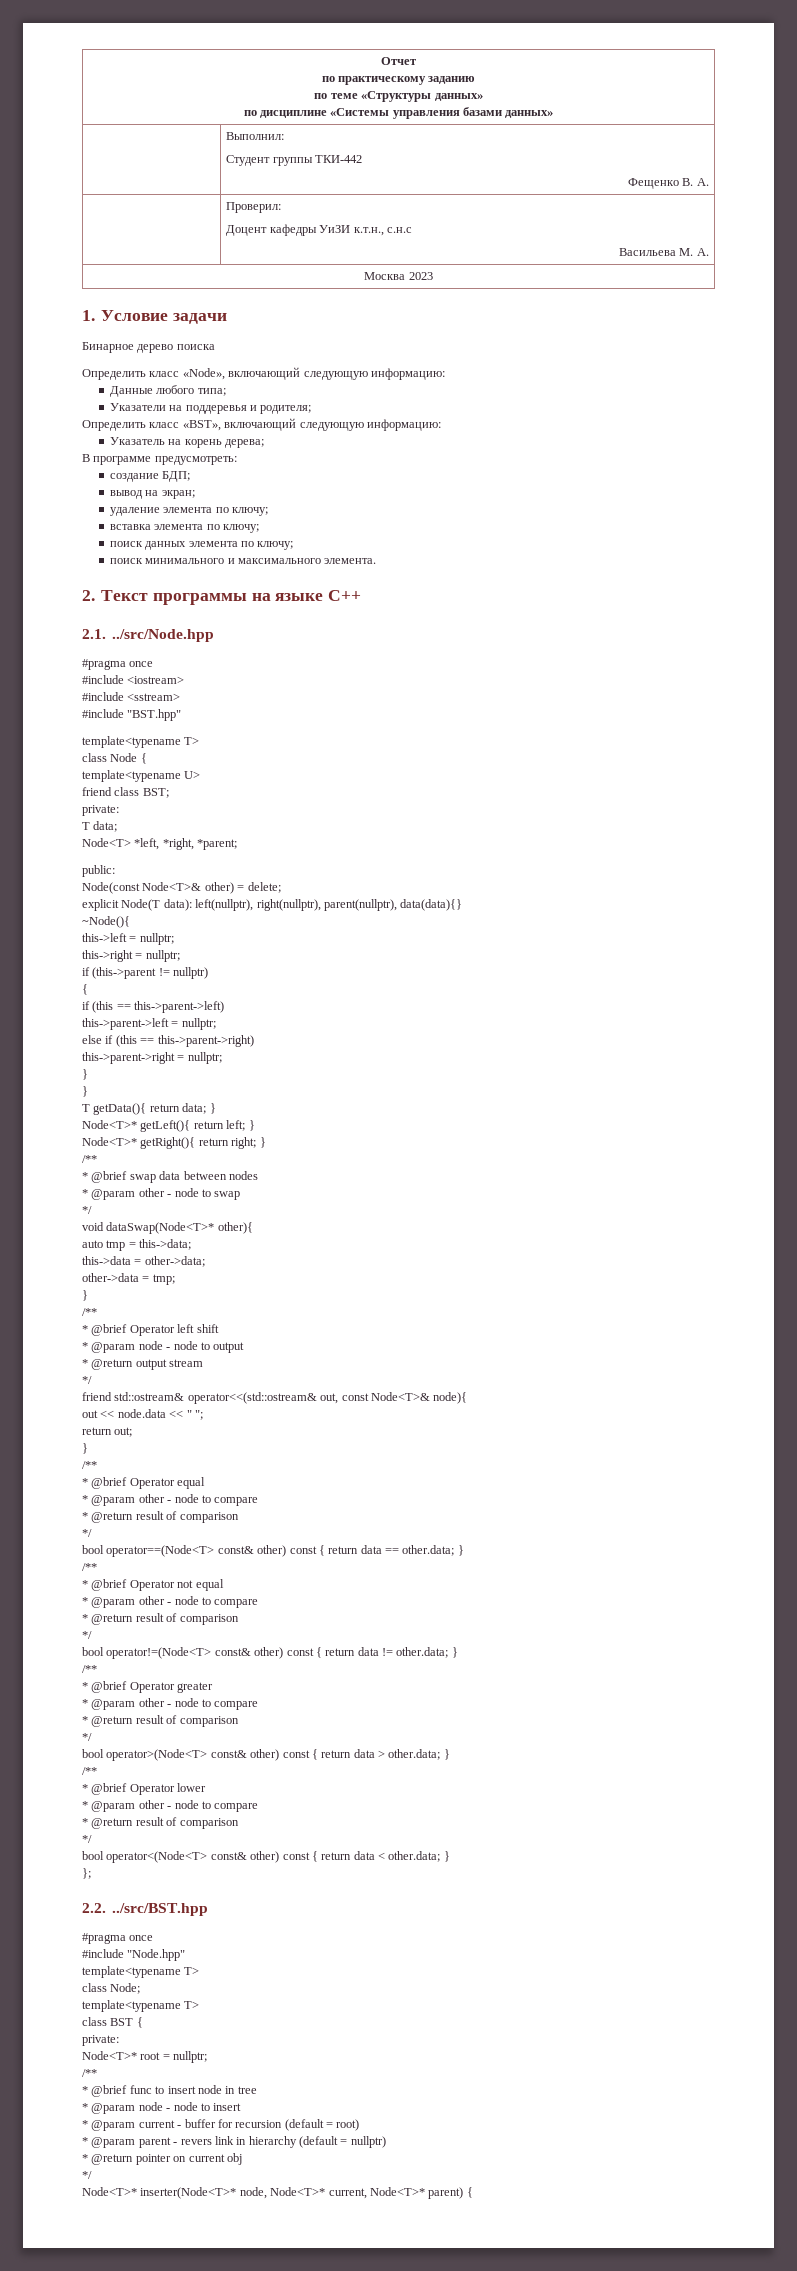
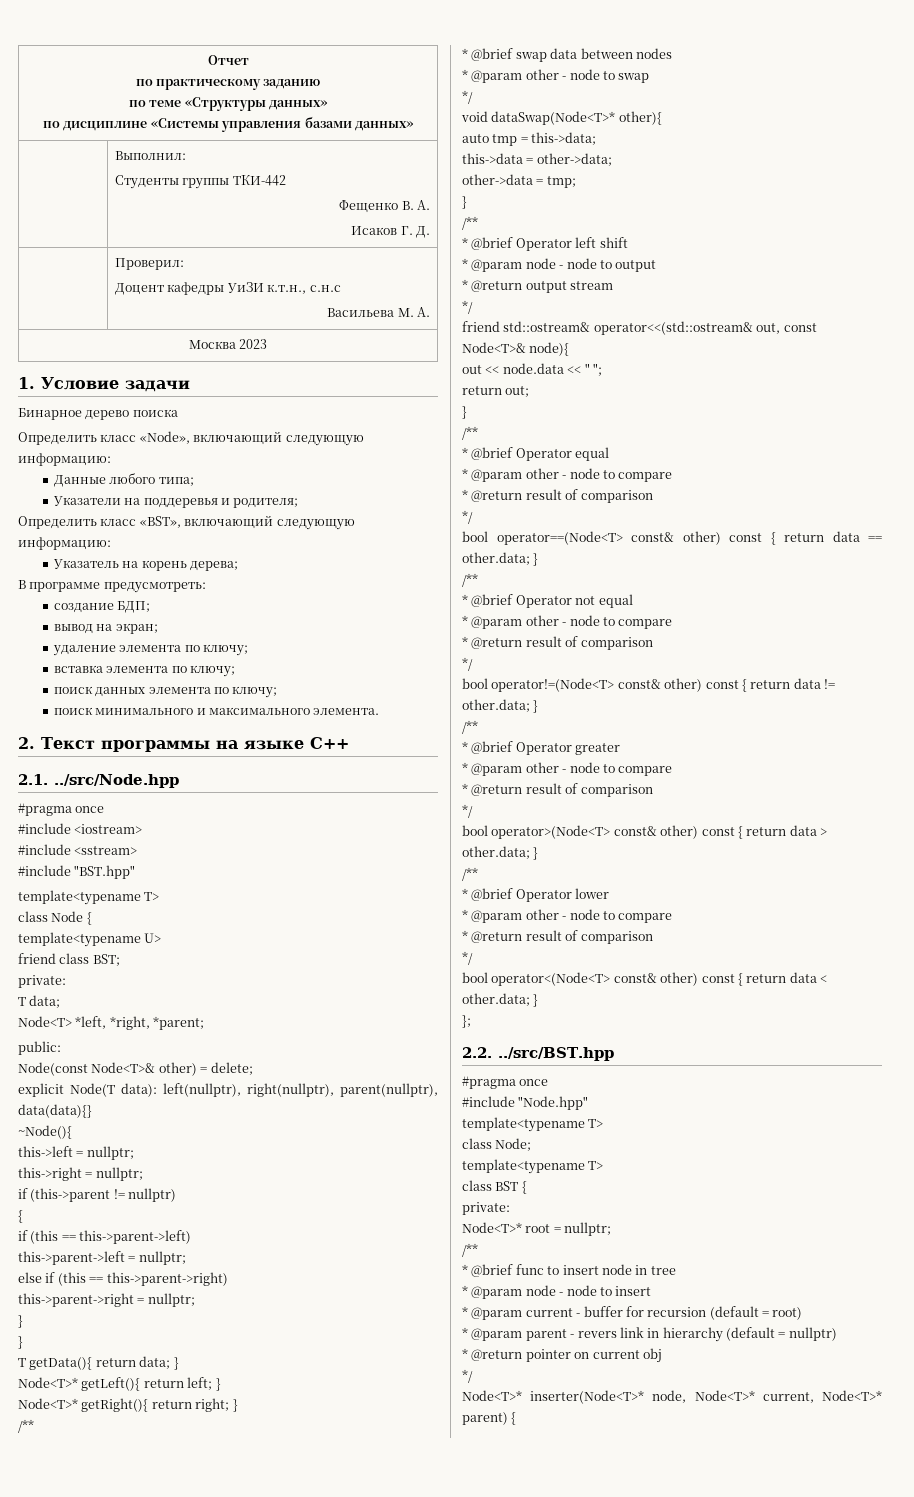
[226,155,271,166] Студент -> [115,175,180,189] Студенты
(709, 182) none -> [351,226,430,238] // Исаков Г. Д.

